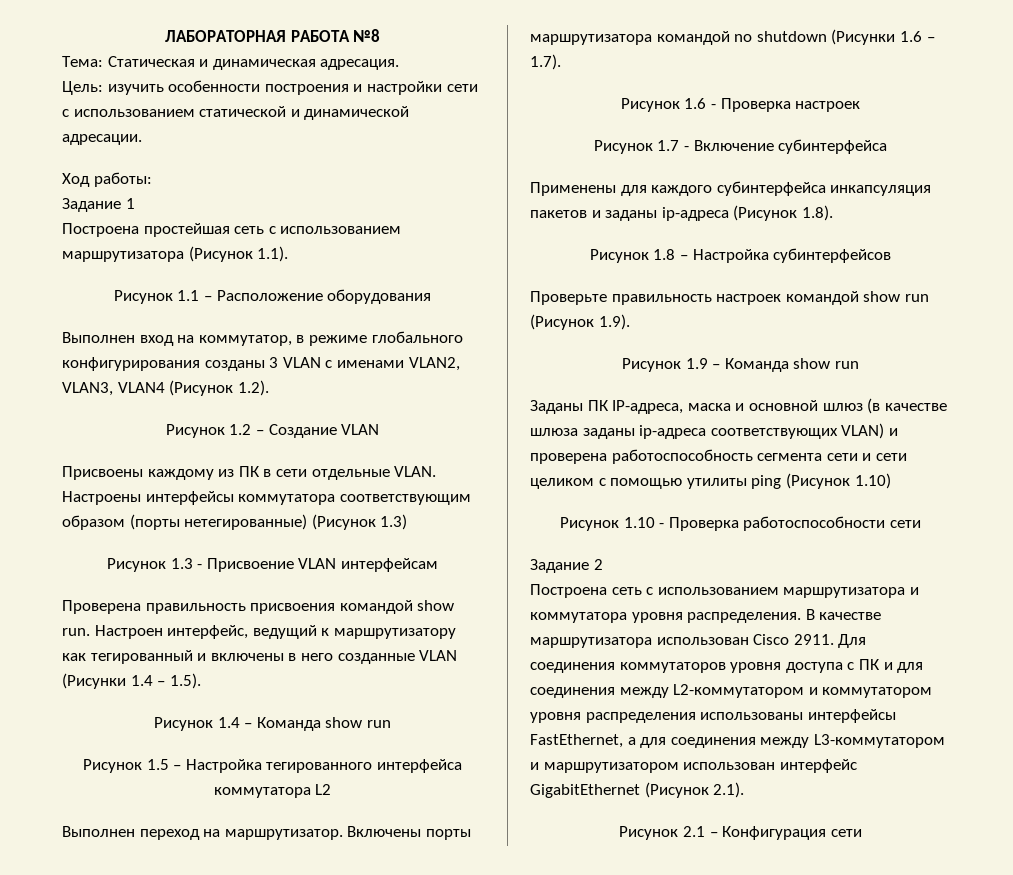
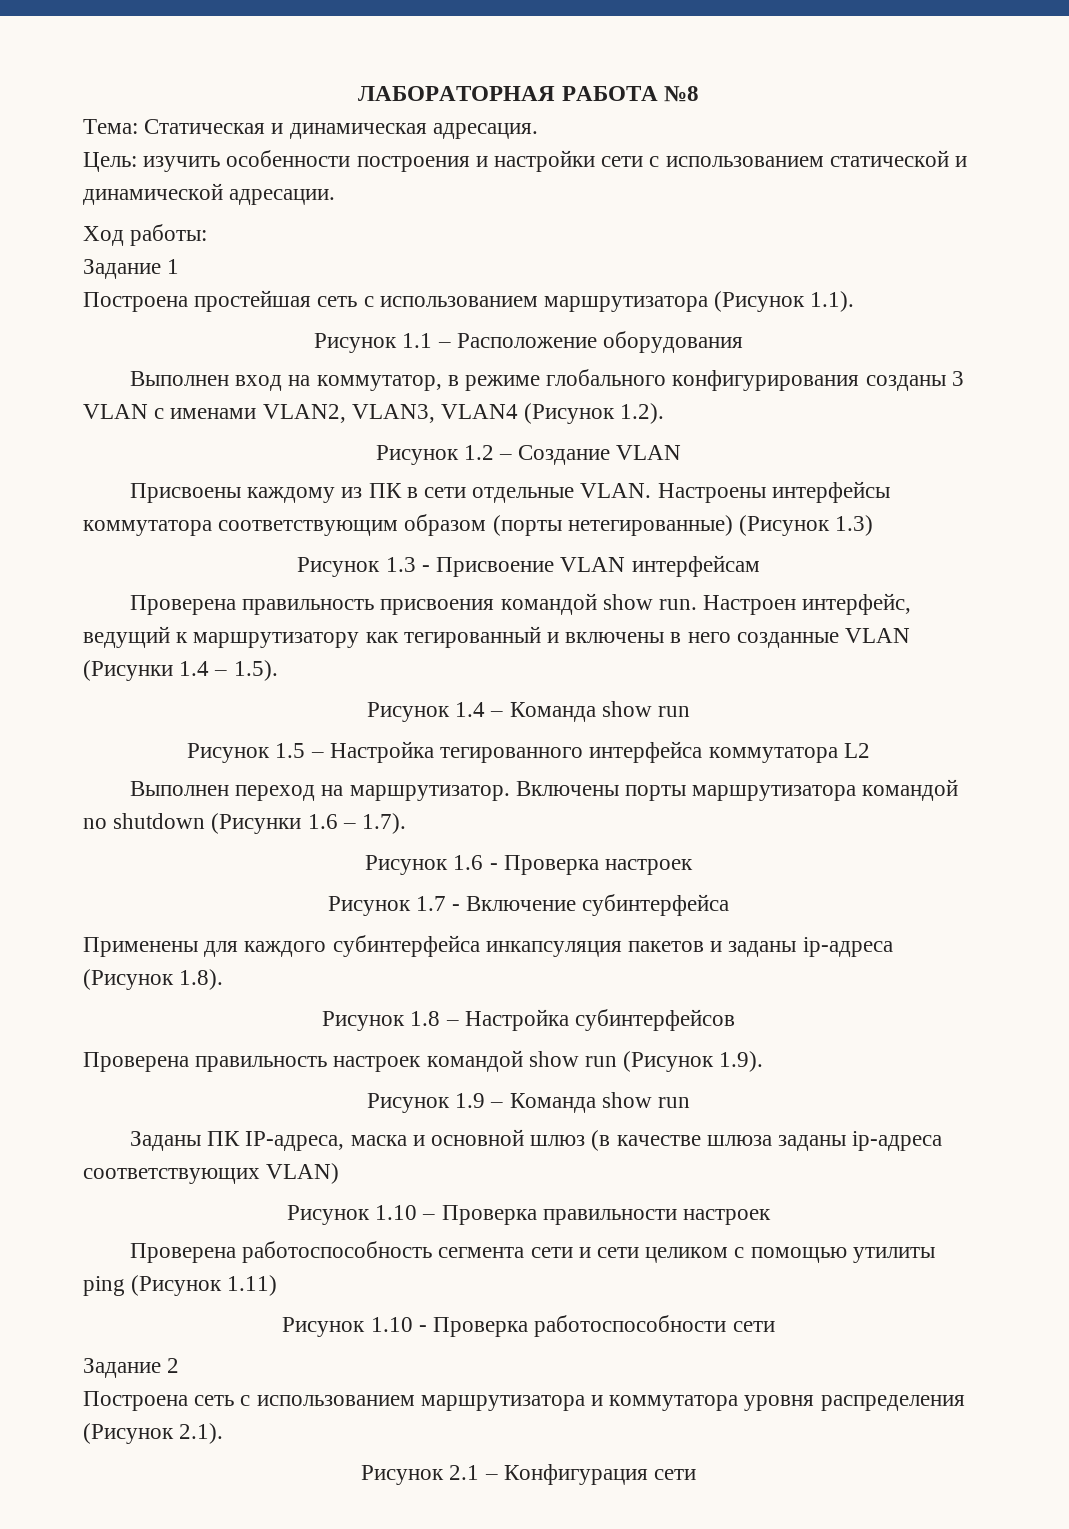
[530,291,607,305] Проверьте -> [83,1052,189,1072] Проверена
[888,428,898,436] [530,453,607,464] и проверена -> [286,1205,772,1225] [129,1243,236,1263] // Рисунок 1.10 – Проверка правильности настроек // Проверена
[854,473,891,489] 1.10) -> [227,1275,278,1296] 1.11)
[687,609,882,623] [530,634,867,648] [530,659,924,673] [530,684,933,698] [530,709,896,723] [530,734,945,748] [530,759,857,773] [530,784,640,798] распределения. В качестве маршрутизатора использован Cisco 2911. Для соединения коммутаторов уровня доступа с ПК и для соединения между L2-коммутатором и коммутатором уровня распределения использованы интерфейсы FastEthernet, а для соединения между L3-коммутатором и маршрутизатором использован интерфейс GigabitEthernet -> [820,1395,965,1411] распределения

